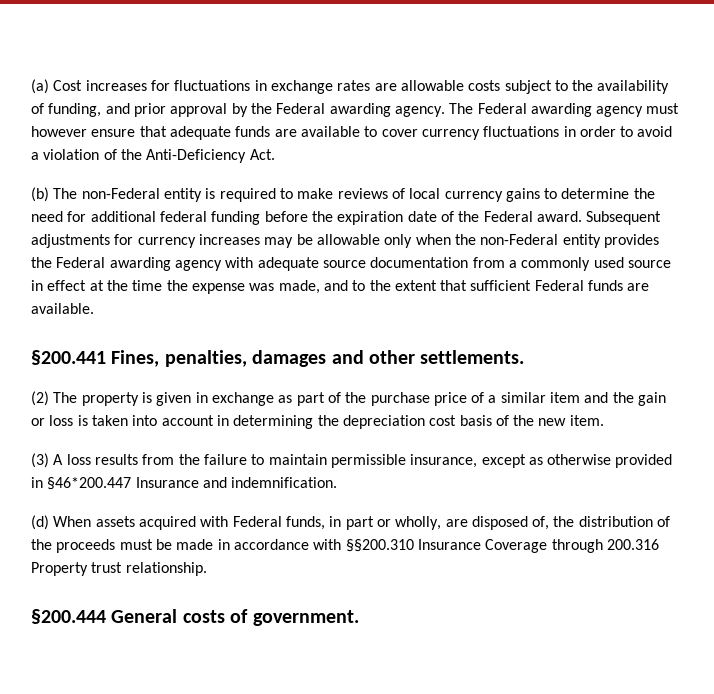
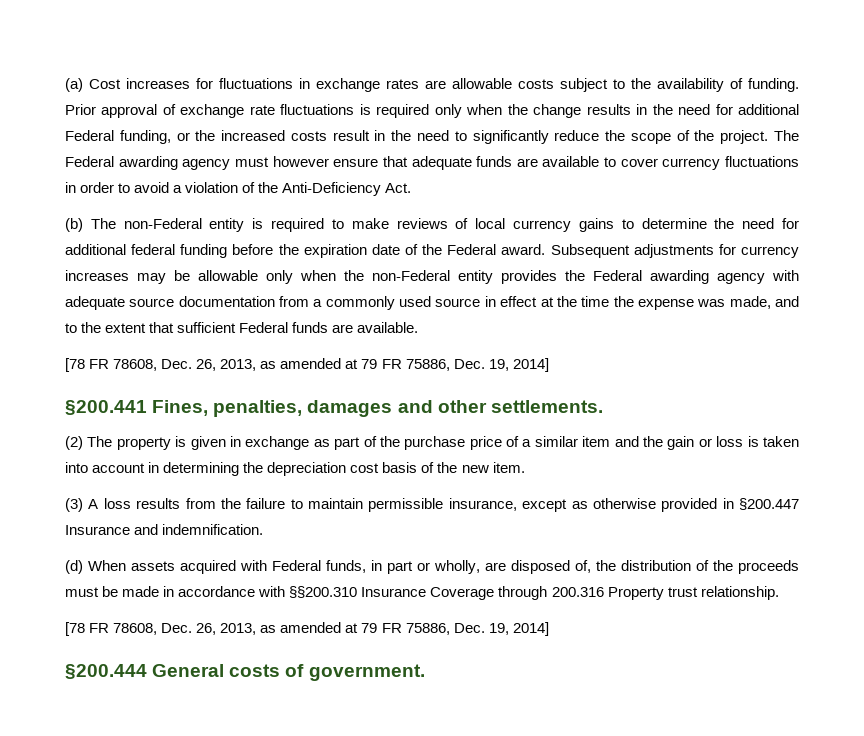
[48,103,445,117] funding, and prior approval by the Federal awarding agency. -> [748,78,799,92] [65,104,800,118] [65,130,769,144] funding. Prior approval of exchange rate fluctuations is required only when the change results in the need for additional Federal funding, or the increased costs result in the need to significantly reduce the scope of the project.
(94, 308) none -> [65,358,549,372] // [78 FR 78608, Dec. 26, 2013, as amended at 79 FR 75886, Dec. 19, 2014]
[47,477,132,490] §46*200.447 -> [739,498,799,510] §200.447
(207, 569) none -> [65,622,549,636] // [78 FR 78608, Dec. 26, 2013, as amended at 79 FR 75886, Dec. 19, 2014]

